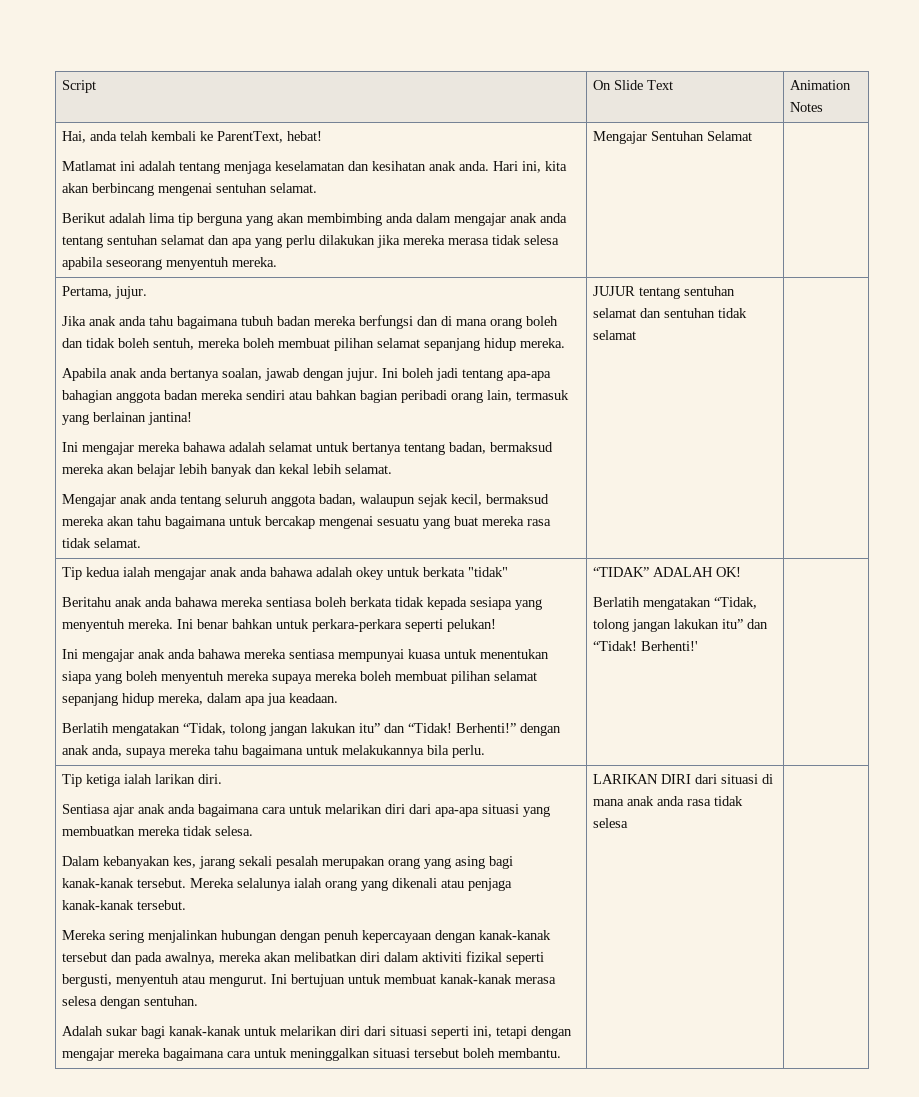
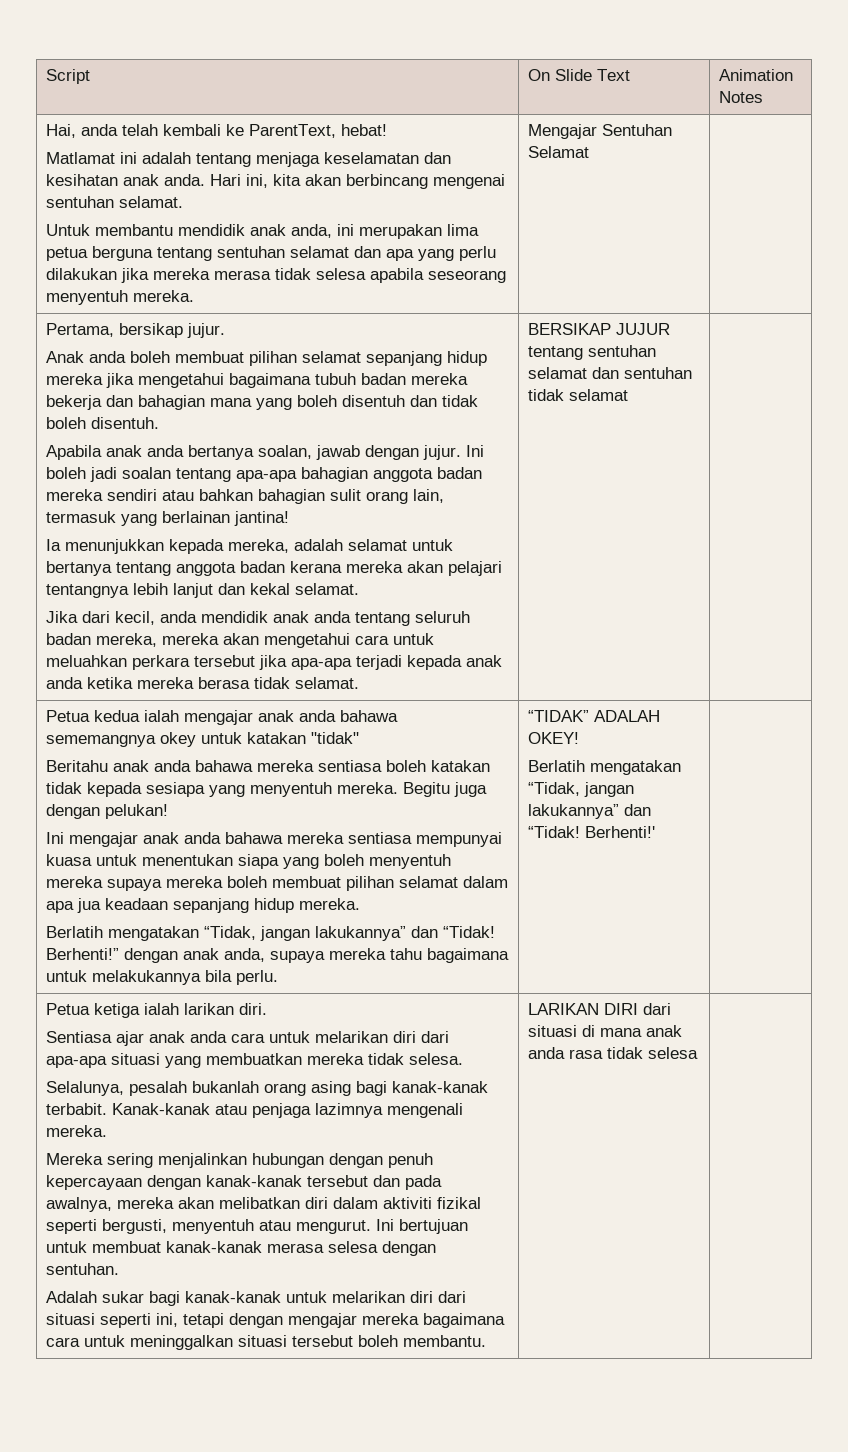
[62,213,568,226] Berikut adalah lima tip berguna yang akan membimbing anda dalam mengajar anak anda -> [46,224,480,239] [46,246,154,261] Untuk membantu mendidik anak anda, ini merupakan lima petua berguna
(113, 292) none -> [119,323,184,338] bersikap
[62,315,559,329] [62,338,566,351] Jika anak anda tahu bagaimana tubuh badan mereka berfungsi dan di mana orang boleh dan tidak boleh sentuh, mereka boleh membuat pilihan selamat sepanjang hidup mereka. -> [46,351,488,366] [46,373,469,388] [46,395,479,410] [46,417,160,429] Anak anda boleh membuat pilihan selamat sepanjang hidup mereka jika mengetahui bagaimana tubuh badan mereka bekerja dan bahagian mana yang boleh disentuh dan tidak boleh disentuh.
(459, 374) none -> [122,467,172,479] soalan
[360,390,448,403] bagian peribadi -> [258,489,362,504] bahagian sulit
[62,442,227,455] Ini mengajar mereka bahawa -> [46,539,290,554] Ia menunjukkan kepada mereka,
[449,442,554,454] [62,464,253,477] badan, bermaksud mereka akan belajar lebih banyak -> [176,561,503,576] [46,583,214,598] anggota badan kerana mereka akan pelajari tentangnya lebih lanjut
[313,464,393,474] [62,494,550,507] [62,516,552,529] lebih selamat. // Mengajar anak anda tentang seluruh anggota badan, walaupun sejak kecil, bermaksud mereka akan tahu bagaimana untuk bercakap mengenai sesuatu yang buat mereka rasa -> [295,583,360,595] [46,611,471,626] [46,633,435,648] [46,655,503,670] [46,677,251,689] selamat. // Jika dari kecil, anda mendidik anak anda tentang seluruh badan mereka, mereka akan mengetahui cara untuk meluahkan perkara tersebut jika apa-apa terjadi kepada anak anda ketika mereka berasa
(142, 543) none -> [528,323,612,335] BERSIKAP
[62,567,83,580] Tip -> [46,710,91,722] Petua
[316,567,354,577] adalah -> [46,735,157,747] sememangnya
[423,567,466,577] berkata -> [247,732,307,744] katakan
[350,597,393,607] berkata -> [431,760,491,772] katakan
[177,619,444,632] Ini benar bahkan untuk perkara-perkara seperti -> [403,782,488,797] [46,804,101,819] Begitu juga dengan
[62,693,339,706] [62,723,381,736] sepanjang hidup mereka, dalam apa jua keadaan. // Berlatih mengatakan “Tidak, tolong jangan lakukan itu” -> [463,876,509,888] [46,898,361,913] [46,926,407,941] dalam apa jua keadaan sepanjang hidup mereka. // Berlatih mengatakan “Tidak, jangan lakukannya”
[716,567,742,577] [593,597,758,610] [593,619,744,632] OK! // Berlatih mengatakan “Tidak, tolong jangan lakukan itu” -> [528,732,580,744] [528,760,682,775] [528,782,635,797] [528,804,620,819] OKEY! // Berlatih mengatakan “Tidak, jangan lakukannya”
[62,774,83,787] Tip -> [46,1003,91,1015] Petua
[198,804,260,817] bagaimana -> (228, 1037) none
[62,856,514,869] [62,878,513,891] [62,900,187,910] Dalam kebanyakan kes, jarang sekali pesalah merupakan orang yang asing bagi kanak-kanak tersebut. Mereka selalunya ialah orang yang dikenali atau penjaga kanak-kanak tersebut. -> [46,1081,489,1096] [46,1103,464,1118] [46,1125,108,1137] Selalunya, pesalah bukanlah orang asing bagi kanak-kanak terbabit. Kanak-kanak atau penjaga lazimnya mengenali mereka.

